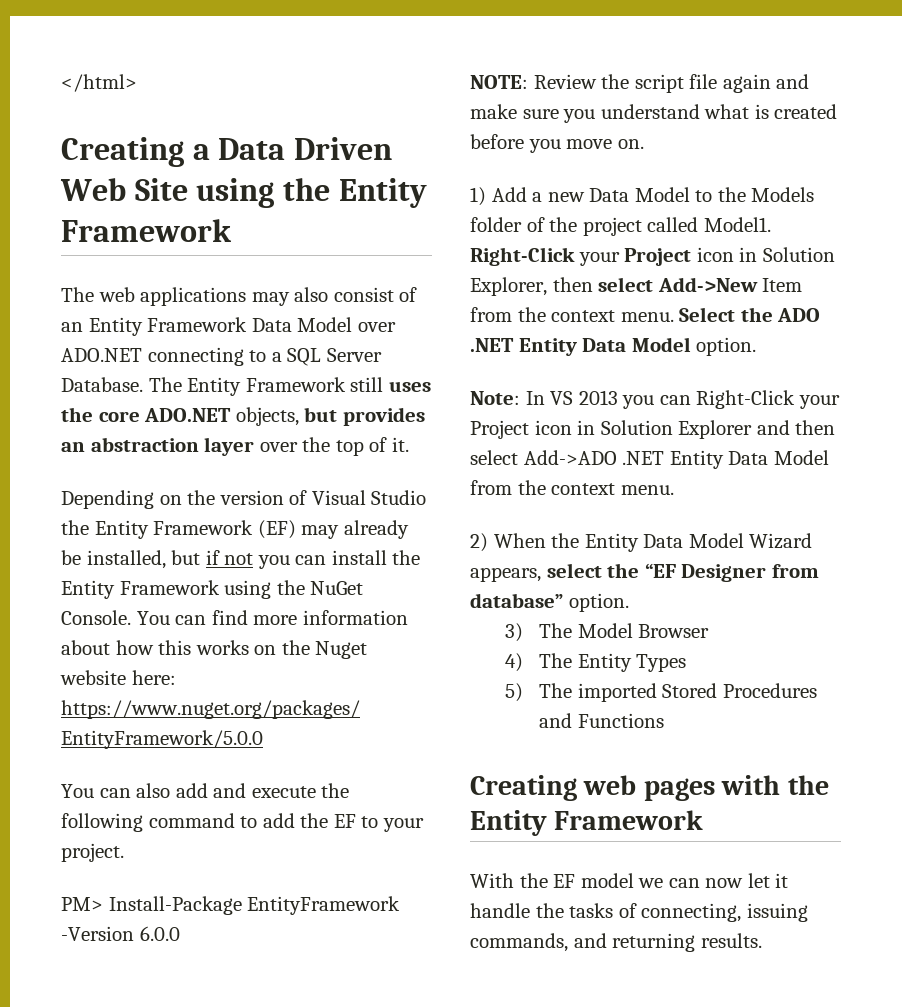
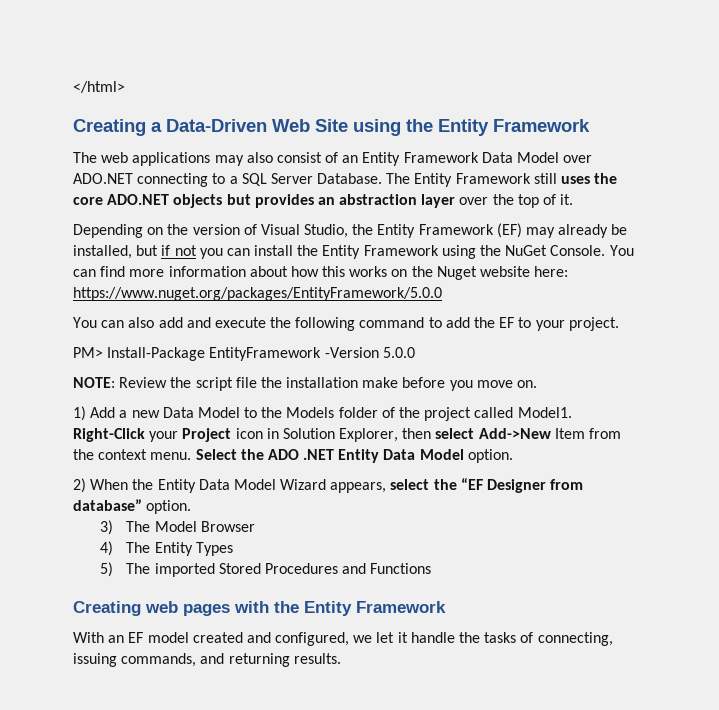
[218,137,392,160] Data Driven -> [166,119,267,132] Data-Driven
[235,407,299,426] objects, -> [173,194,223,208] objects
[371,490,427,505] Studio -> [304,224,349,238] Studio,
[139,926,180,941] 6.0.0 -> [382,347,415,358] 5.0.0
[722,74,810,93] [470,104,838,123] again and make sure you understand what is created -> [260,377,399,388] the installation make
[470,390,840,409] [470,420,836,439] [470,450,829,469] [470,480,674,495] // Note: In VS 2013 you can Right-Click your Project icon in Solution Explorer and then select Add->ADO .NET Entity Data Model from the context menu. -> (513, 456) none
[519,873,548,888] the -> [108,635,125,643] an
[638,878,744,888] we can now -> [192,632,373,646] created and configured, we

